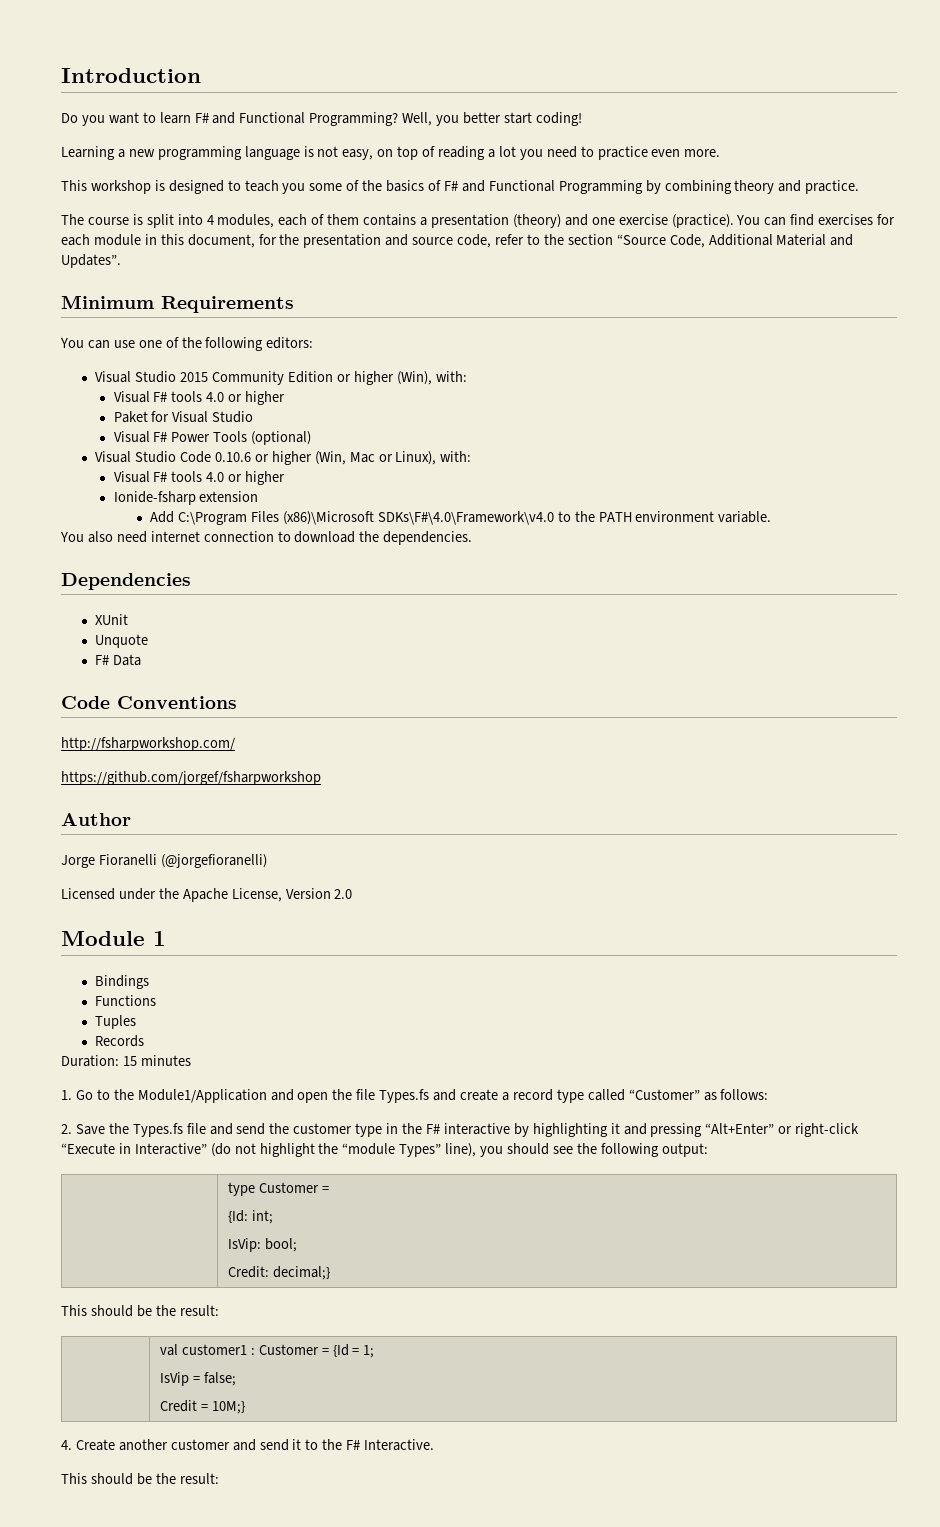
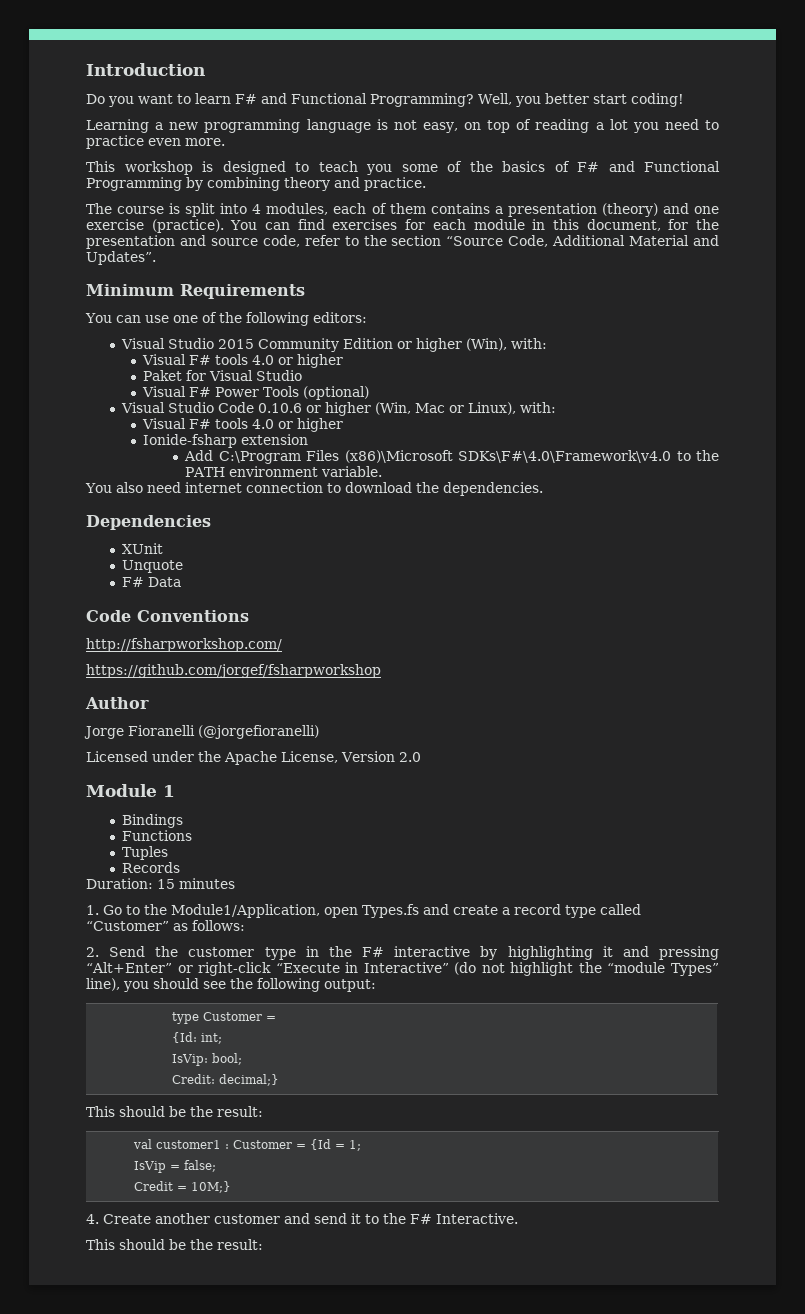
[137,1089,376,1103] Module1/Application and open the file -> [171,904,358,918] Module1/Application, open
[75,1123,266,1137] Save the Types.fs file and send -> [109,946,146,957] Send

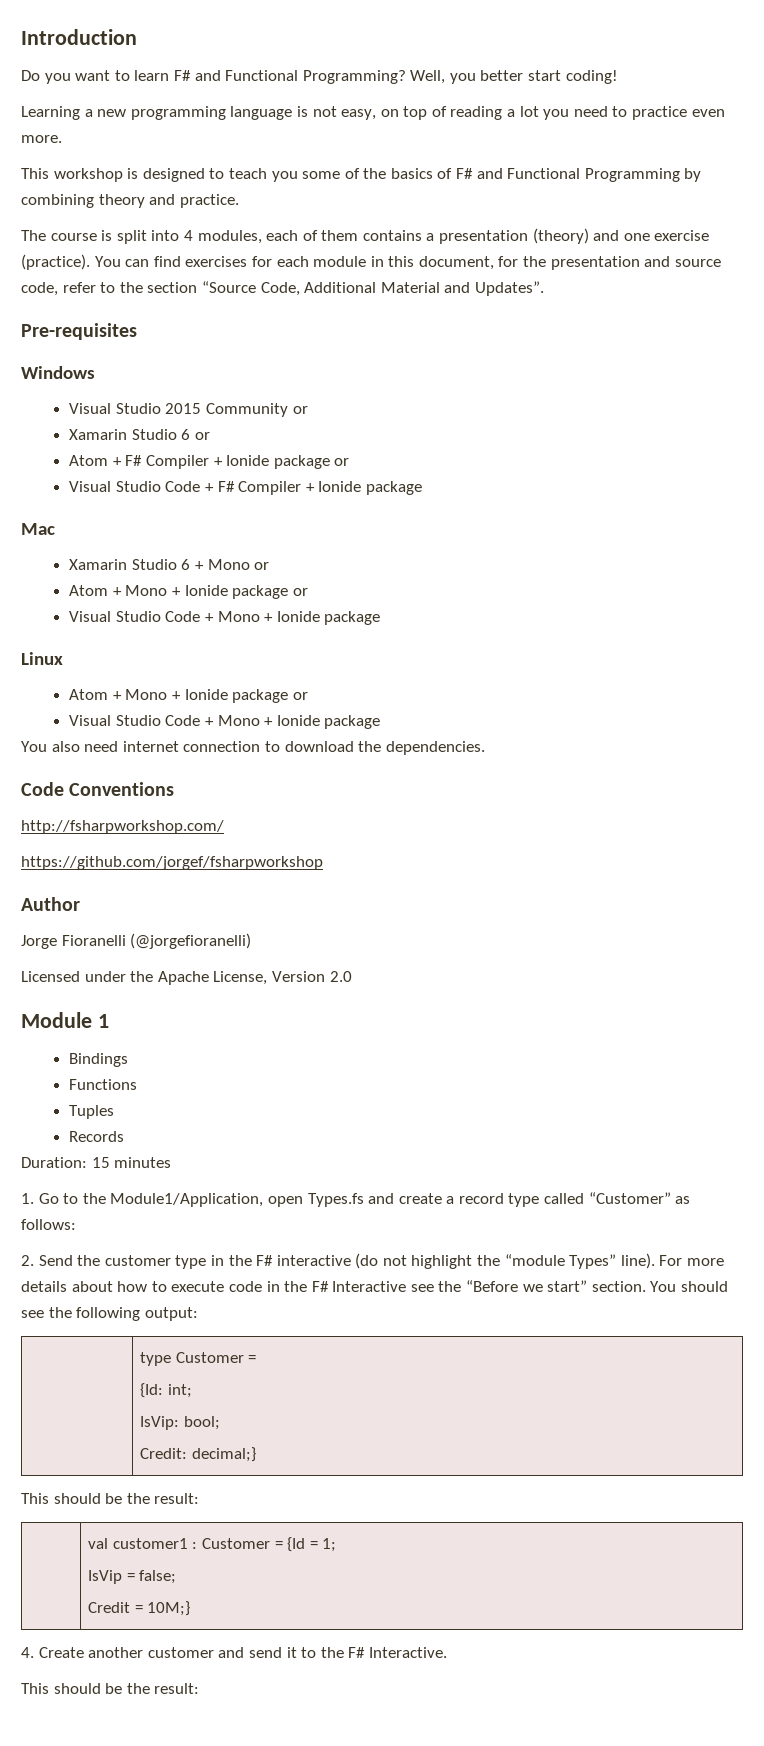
[86,284,305,299] [85,312,367,326] Minimum Requirements // You can use one of the following editors: -> [21,323,137,340] [21,366,95,379] Pre-requisites // Windows
[342,338,547,352] [141,354,343,368] [142,370,302,381] [141,386,369,400] [120,402,556,416] [141,418,343,432] [142,434,308,448] [183,450,719,464] [184,466,382,477] Edition or higher (Win), with: // Visual F# tools 4.0 or higher // Paket for Visual Studio // Visual F# Power Tools (optional) // Visual Studio Code 0.10.6 or higher (Win, Mac or Linux), with: // Visual F# tools 4.0 or higher // Ionide-fsharp extension // Add C:\Program Files (x86)\Microsoft SDKs\F#\4.0\Framework\v4.0 to the PATH environment variable. -> [292,406,308,414] [69,429,210,440] [69,455,350,469] [69,481,422,495] [21,523,55,535] [69,559,270,570] [69,585,308,599] [69,611,381,625] [21,652,63,665] [69,689,308,703] [69,715,381,729] or // Xamarin Studio 6 or // Atom + F# Compiler + Ionide package or // Visual Studio Code + F# Compiler + Ionide package // Mac // Xamarin Studio 6 + Mono or // Atom + Mono + Ionide package or // Visual Studio Code + Mono + Ionide package // Linux // Atom + Mono + Ionide package or // Visual Studio Code + Mono + Ionide package
[86,515,211,530] [121,543,163,554] [121,560,183,573] [121,577,181,587] // Dependencies // XUnit // Unquote // F# Data -> (485, 748) none
[480,946,719,960] [86,962,449,976] by highlighting it and pressing “Alt+Enter” or right-click “Execute in Interactive” -> (351, 1260) none
[86,978,149,992] line), you -> [620,1253,725,1269] [21,1280,677,1292] line). For more details about how to execute code in the F# Interactive see the “Before we start” section. You

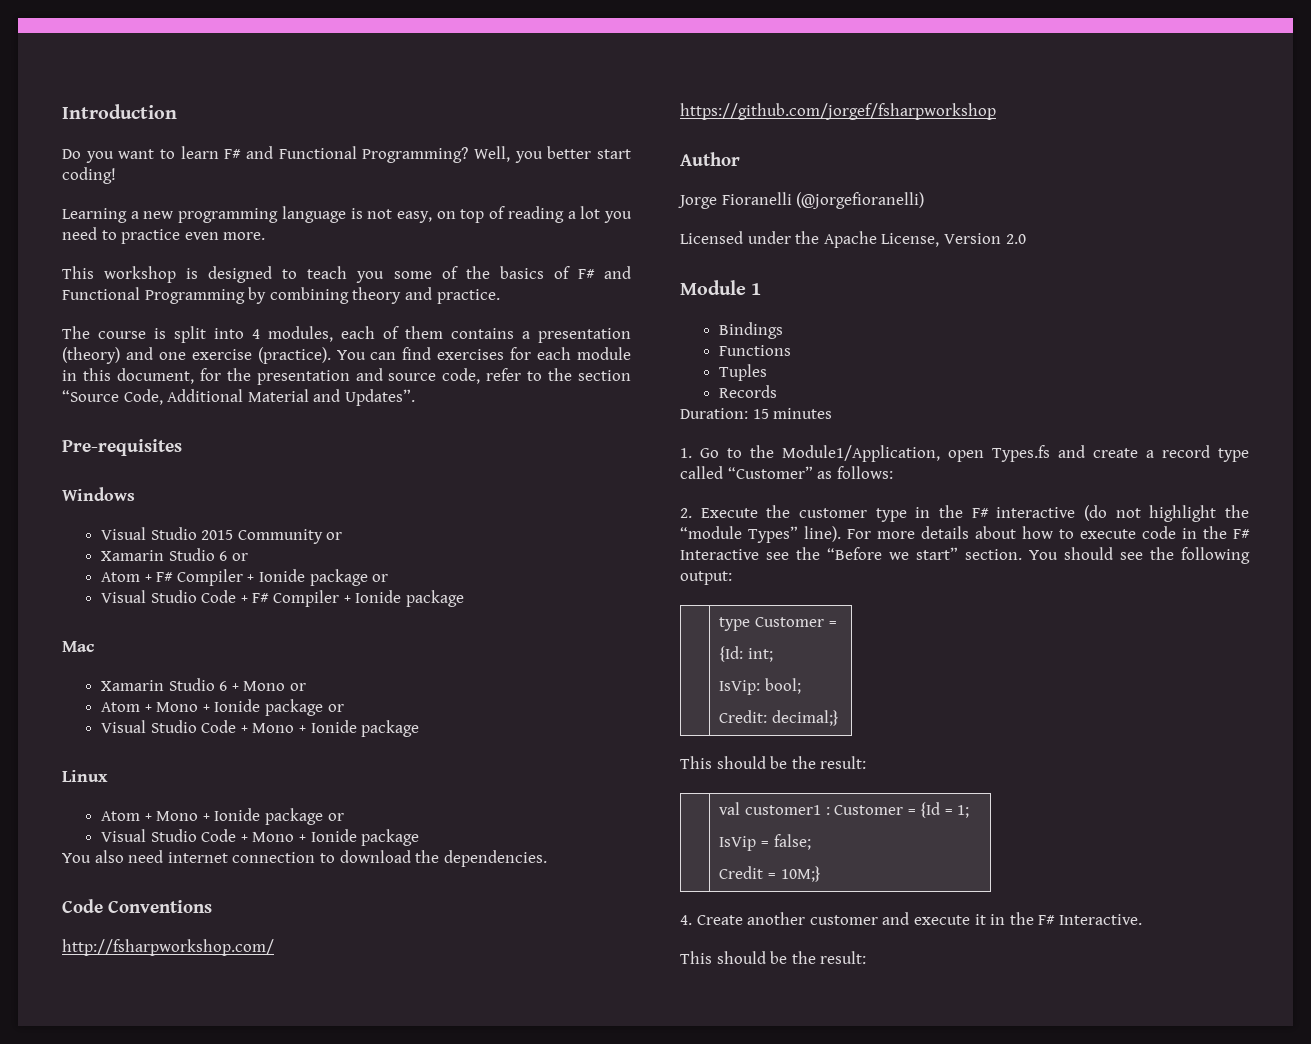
[38,1255,73,1266] Send -> [700,508,758,518] Execute
[248,1647,317,1658] send it to -> [913,914,1006,925] execute it in

